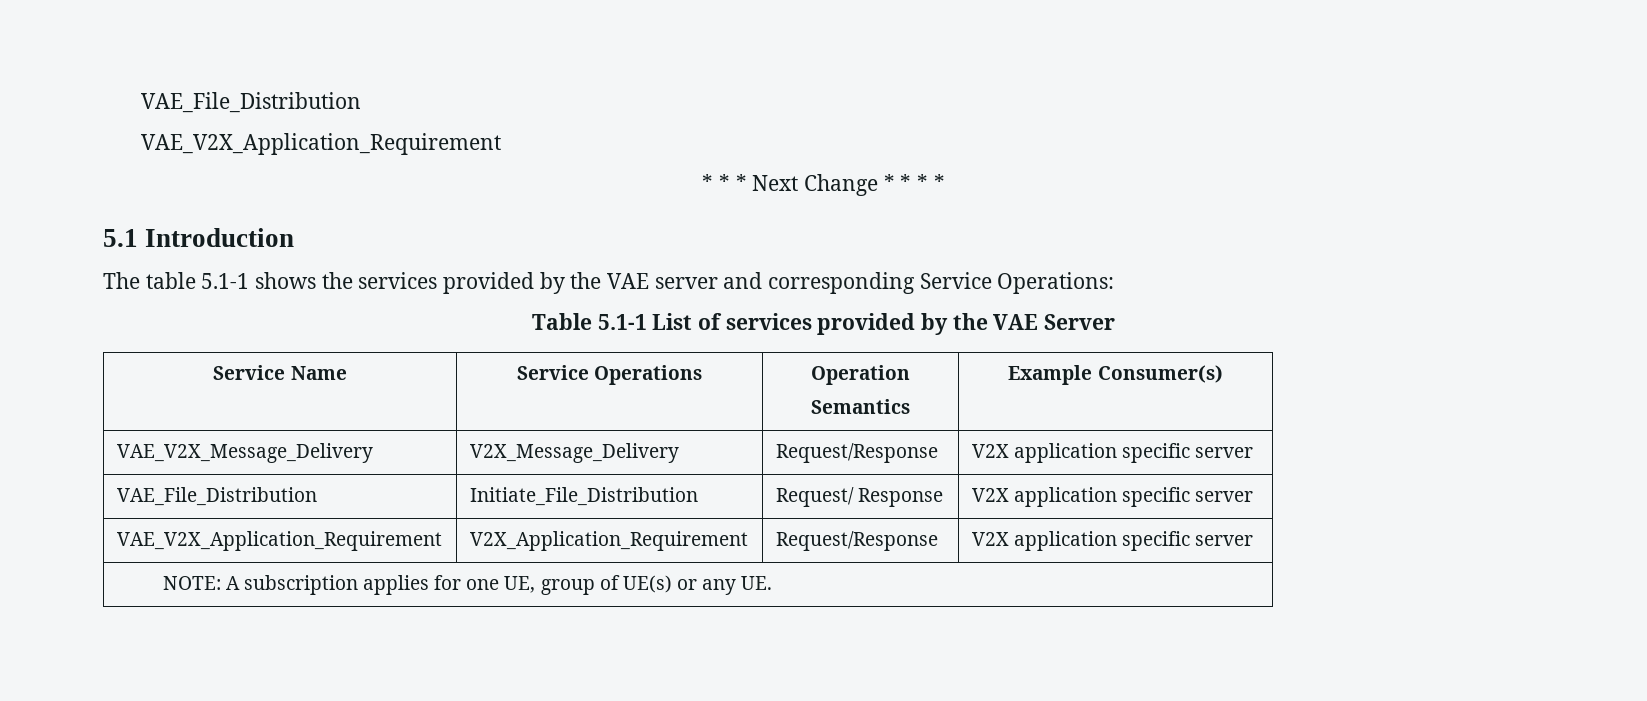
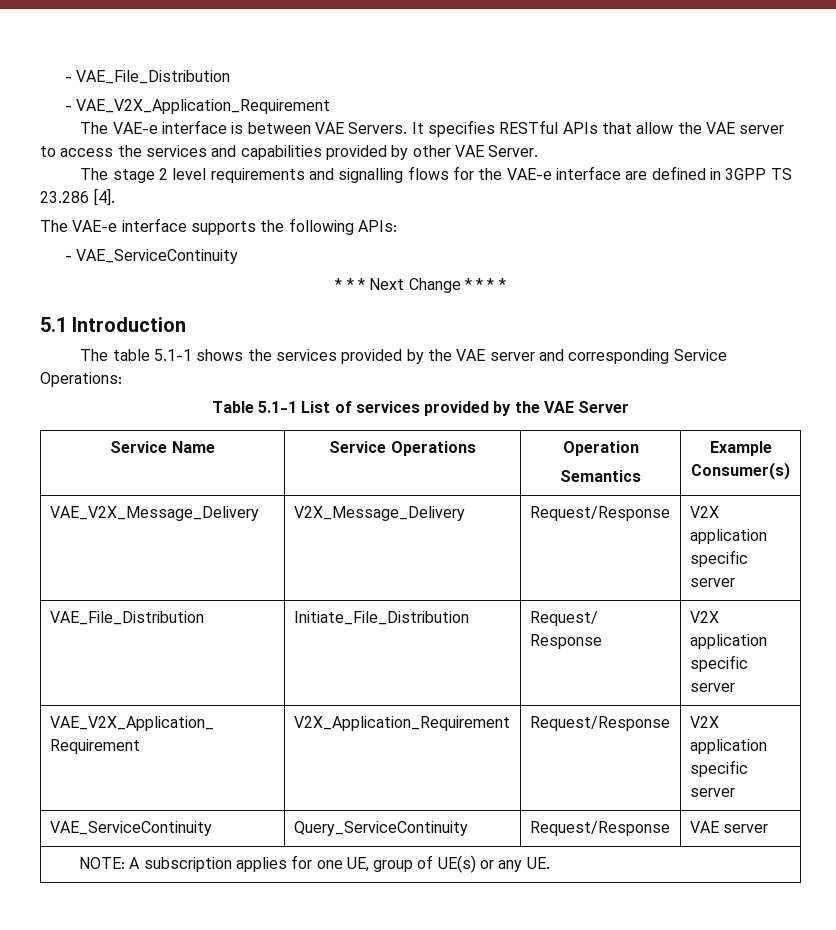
(141, 102) none -> [64,76,72,82] -
[141,133,502,155] VAE_V2X_Application_Requirement -> [64,99,330,114] [80,120,785,137] [40,145,539,160] [80,166,792,183] [40,188,116,206] [40,218,397,235] [64,249,238,264] - VAE_V2X_Application_Requirement // The VAE-e interface is between VAE Servers. It specifies RESTful APIs that allow the VAE server to access the services and capabilities provided by other VAE Server. // The stage 2 level requirements and signalling flows for the VAE-e interface are defined in 3GPP TS 23.286 [4]. // The VAE-e interface supports the following APIs: // - VAE_ServiceContinuity
(1253, 540) none -> [49,821,212,836] [293,821,468,836] [529,821,670,836] [689,821,768,833] // VAE_ServiceContinuity | Query_ServiceContinuity | Request/Response | VAE server

